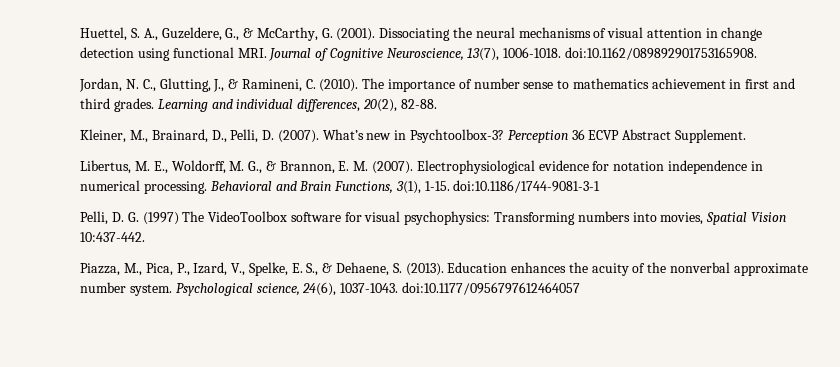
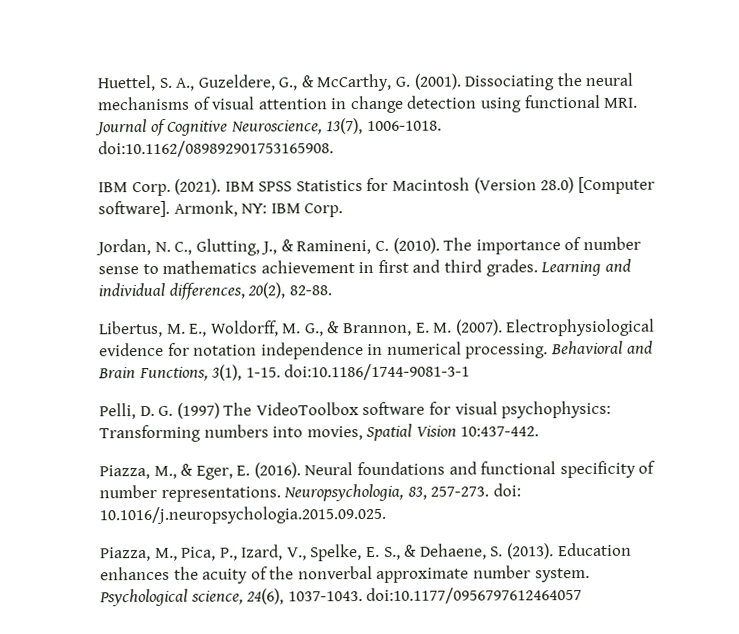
(757, 53) none -> [97,176,655,197] [97,200,344,218] // IBM Corp. (2021). IBM SPSS Statistics for Macintosh (Version 28.0) [Computer software]. Armonk, NY: IBM Corp.
[80,129,746,143] // Kleiner, M., Brainard, D., Pelli, D. (2007). What’s new in Psychtoolbox-3? Perception 36 ECVP Abstract Supplement. -> (332, 290) none
(146, 237) none -> [98,460,656,480] [98,483,521,502] [98,505,386,525] // Piazza, M., & Eger, E. (2016). Neural foundations and functional specificity of number representations. Neuropsychologia, 83, 257-273. doi: 10.1016/j.neuropsychologia.2015.09.025.

